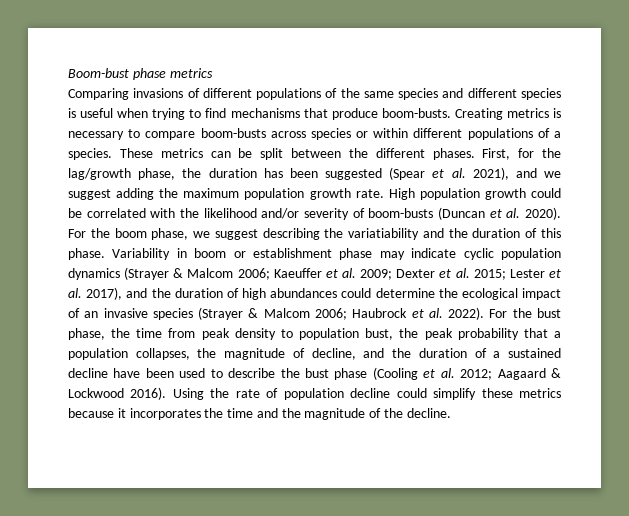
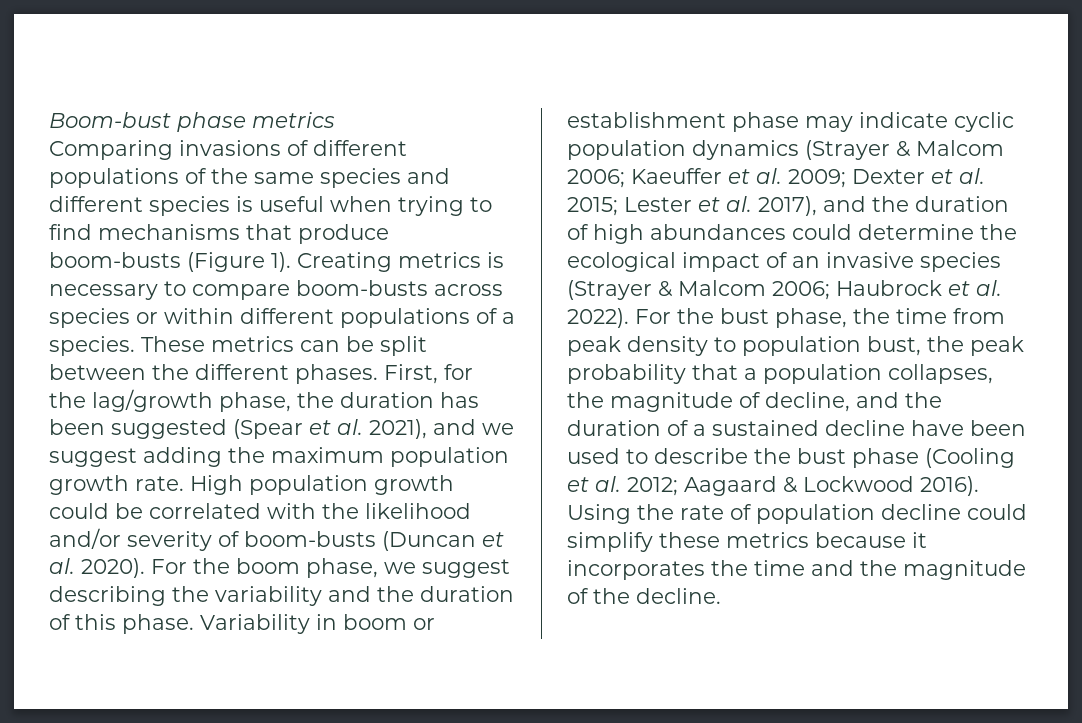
[381,108,451,118] boom-busts. -> [49,252,291,272] boom-busts (Figure 1).
[348,228,420,240] variatiability -> [215,586,322,606] variability

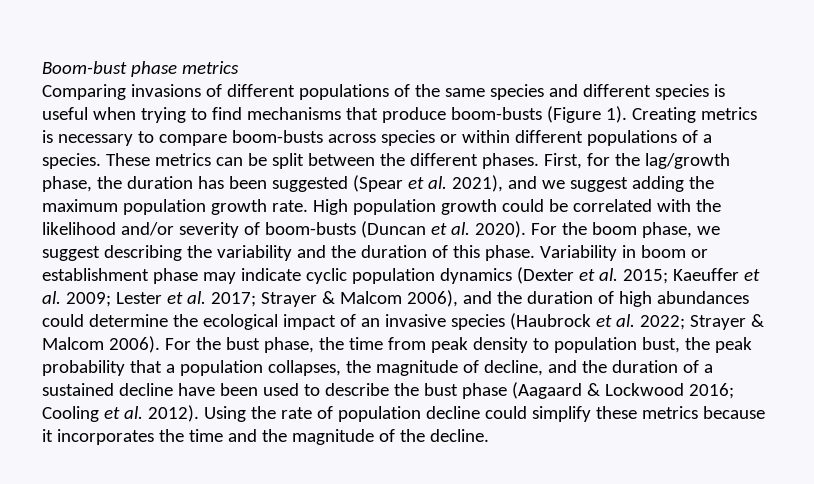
[805,140,1004,160] [567,168,985,188] [567,196,817,216] (Strayer & Malcom 2006; Kaeuffer et al. 2009; Dexter et al. 2015; Lester et al. 2017), -> [516,267,760,284] [42,290,458,307] (Dexter et al. 2015; Kaeuffer et al. 2009; Lester et al. 2017; Strayer & Malcom 2006),
[567,280,1002,300] [567,308,629,328] (Strayer & Malcom 2006; Haubrock et al. 2022). -> [509,313,764,330] [42,336,160,353] (Haubrock et al. 2022; Strayer & Malcom 2006).
[925,448,1015,468] [567,476,979,496] (Cooling et al. 2012; Aagaard & Lockwood 2016). -> [511,382,734,399] [42,405,199,422] (Aagaard & Lockwood 2016; Cooling et al. 2012).

